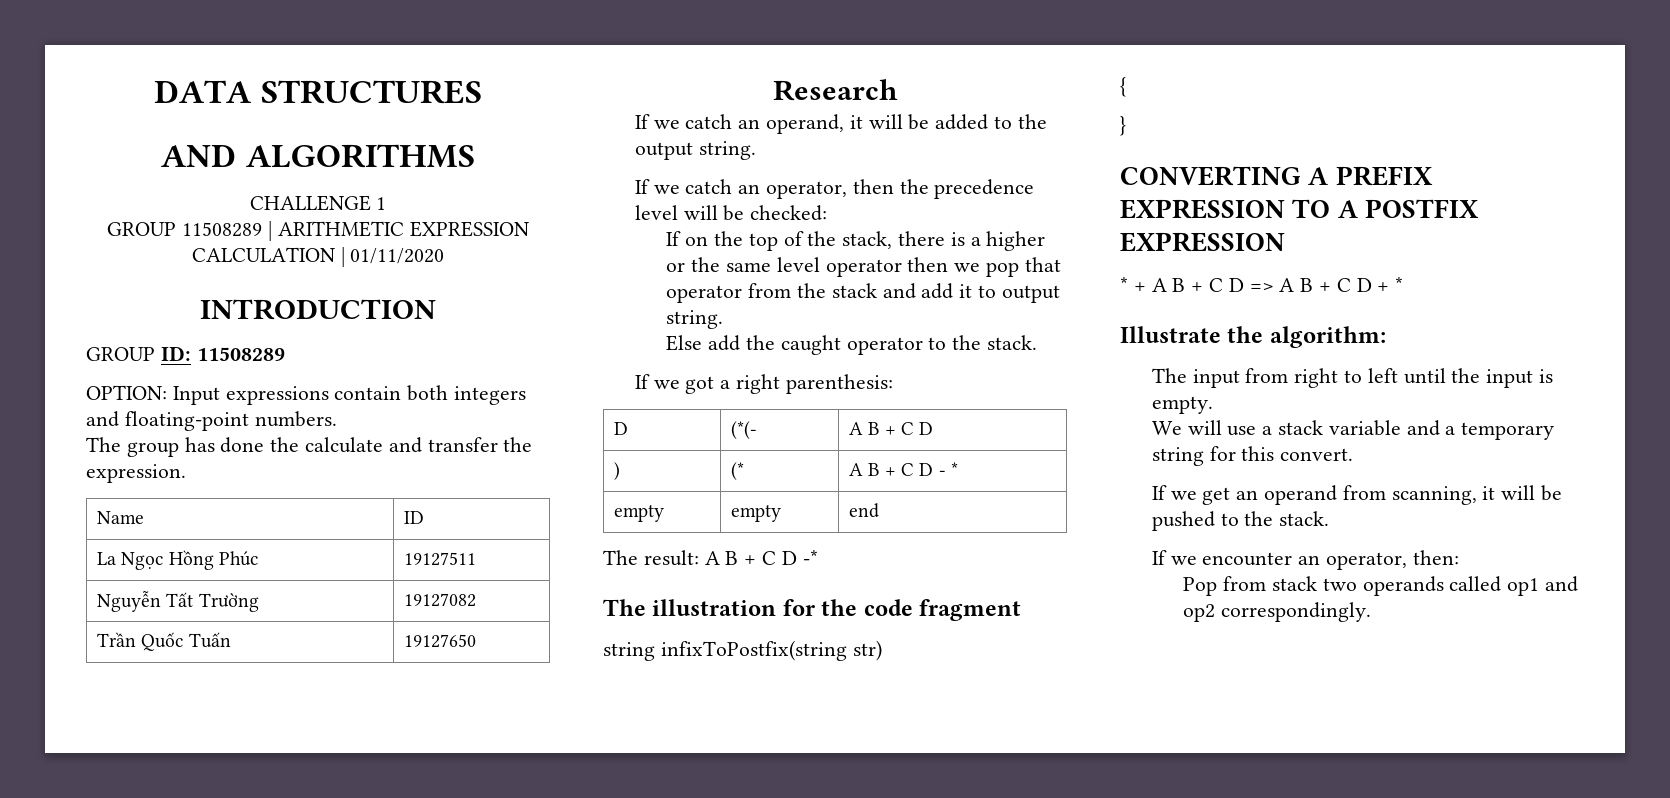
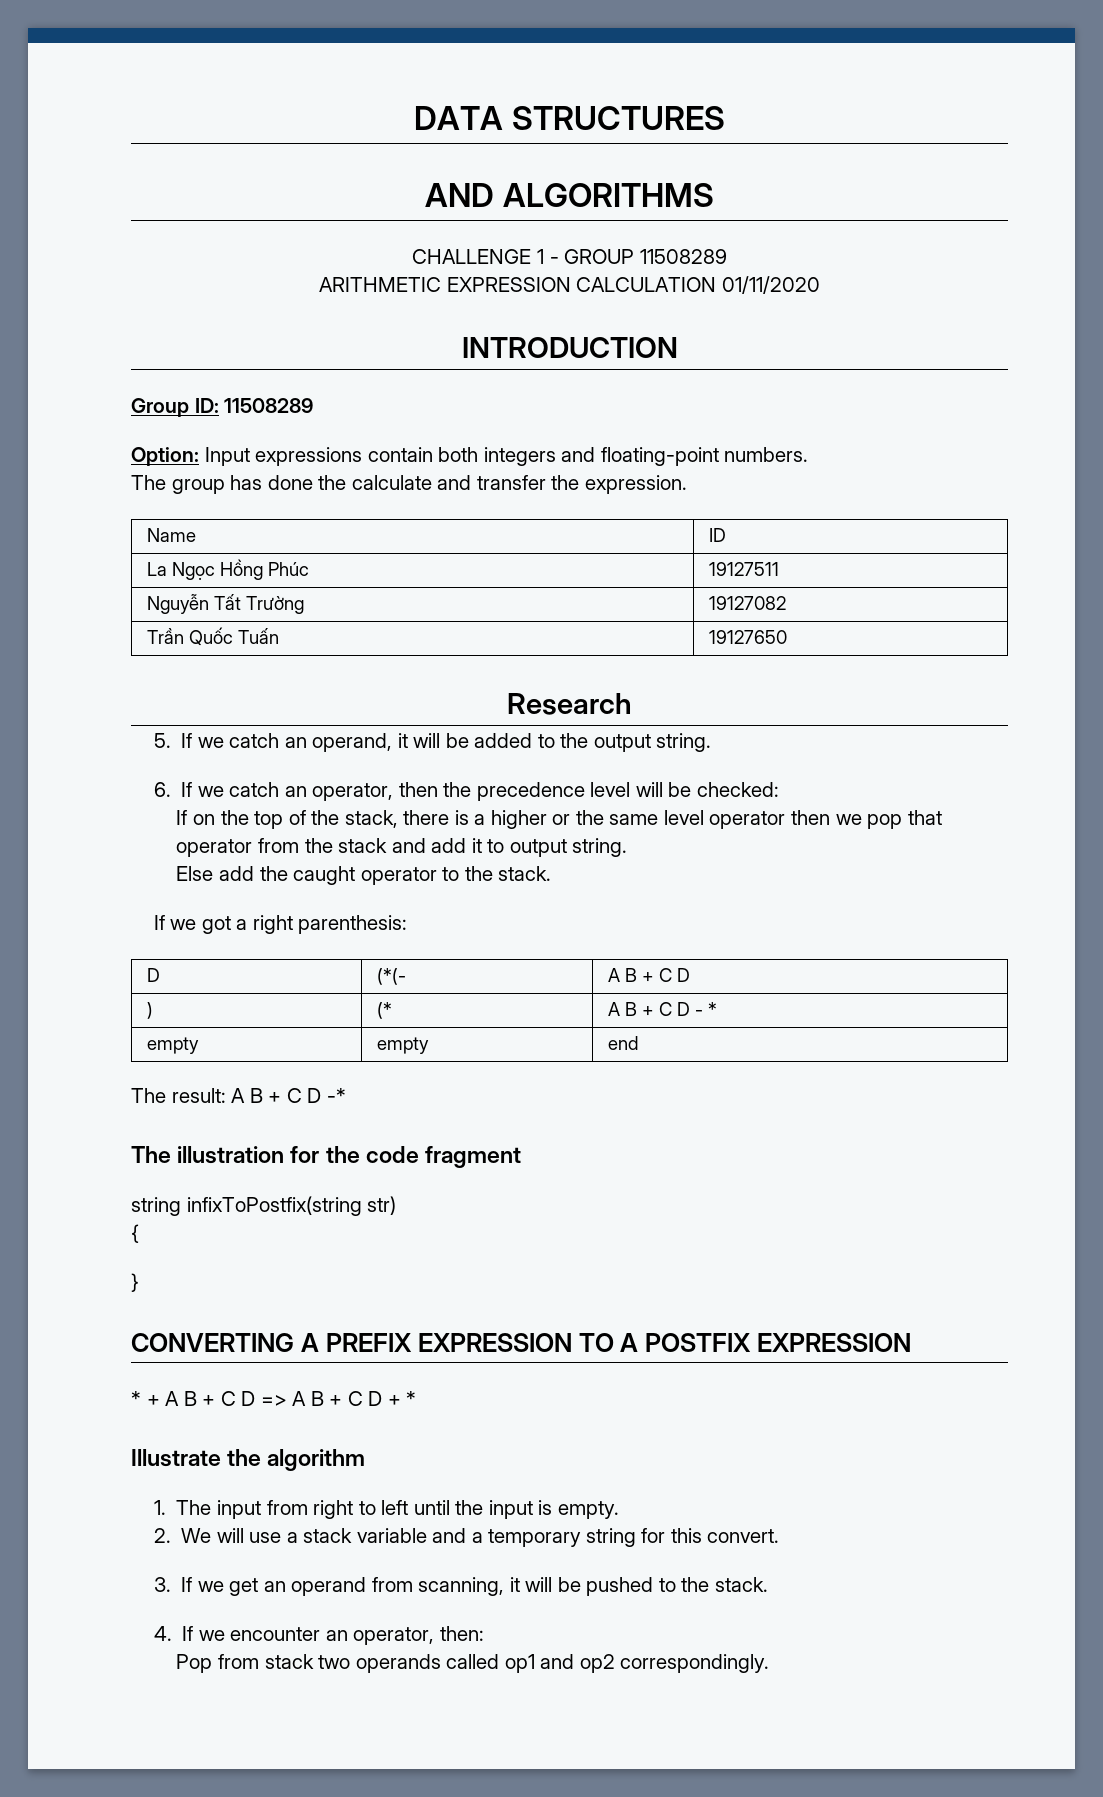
(387, 203) // -> [549,257,559,264] -
[268,221,272,241] | -> (727, 256) //
[340,247,345,267] | -> (717, 284) none
[86,347,155,361] GROUP -> [131,398,189,417] Group
[86,385,167,400] OPTION: -> [131,447,199,466] Option:
(898, 90) none -> [153,733,171,748] 5.
(756, 150) none -> [153,782,171,797] 6.
[1269,326,1386,348] algorithm: // -> [267,1449,366,1471] [153,1500,166,1515] algorithm // 1.
(1213, 405) none -> [153,1528,171,1543] 2.
(1354, 454) none -> [153,1577,171,1592] 3.
(1330, 518) none -> [153,1626,172,1641] 4.

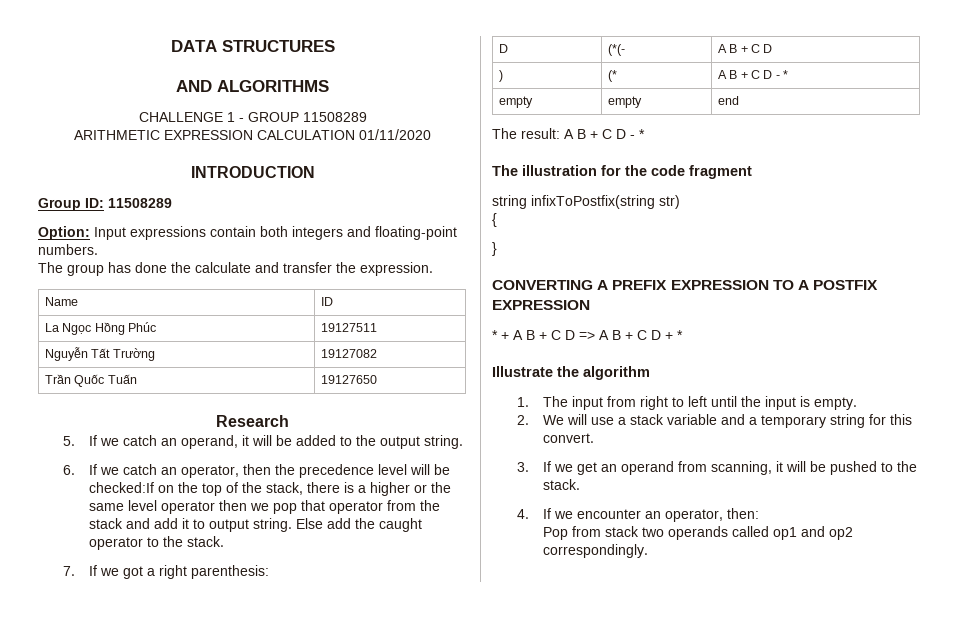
[696,782,779,797] [176,810,188,825] checked: // If -> [88,482,154,493] checked:If
(628, 847) // -> (292, 525) none
(552, 873) none -> [63,566,76,576] 7.
[326,1088,346,1103] -* -> [630,129,645,139] - *

